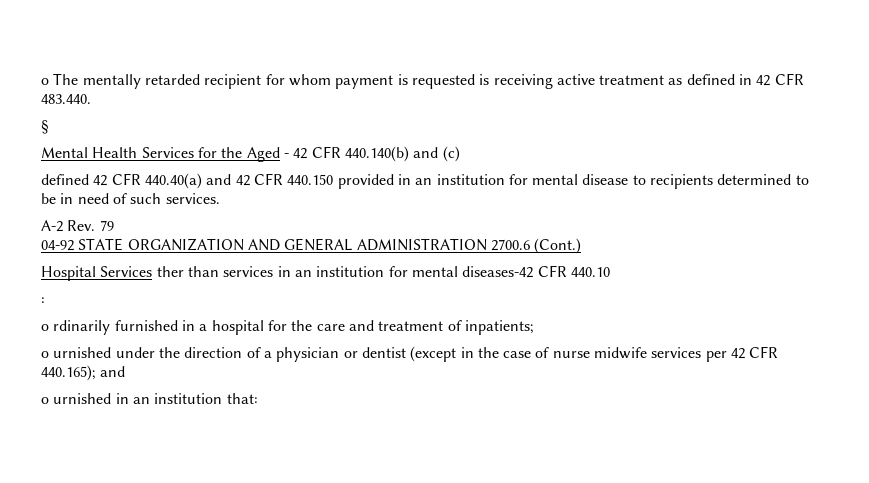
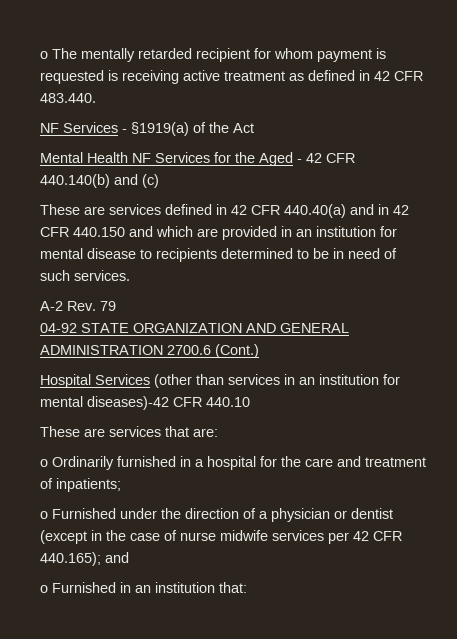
[41,120,49,134] § -> [40,122,254,136] NF Services - §1919(a) of the Act
(138, 152) none -> [132,153,151,163] NF
[41,174,89,185] defined -> [40,204,227,215] These are services defined in
(232, 179) none -> [378,204,389,215] in
(334, 179) none -> [129,226,218,237] and which are
[156,266,184,277] ther -> [154,374,192,388] (other
[462,266,534,278] diseases-42 -> [87,396,169,410] diseases)-42
[41,297,45,304] [41,320,111,335] : // o rdinarily -> [40,426,218,437] [40,456,114,470] These are services that are: // o Ordinarily
[53,347,112,358] urnished -> [52,508,116,519] Furnished
[53,393,112,404] urnished -> [52,582,116,593] Furnished

